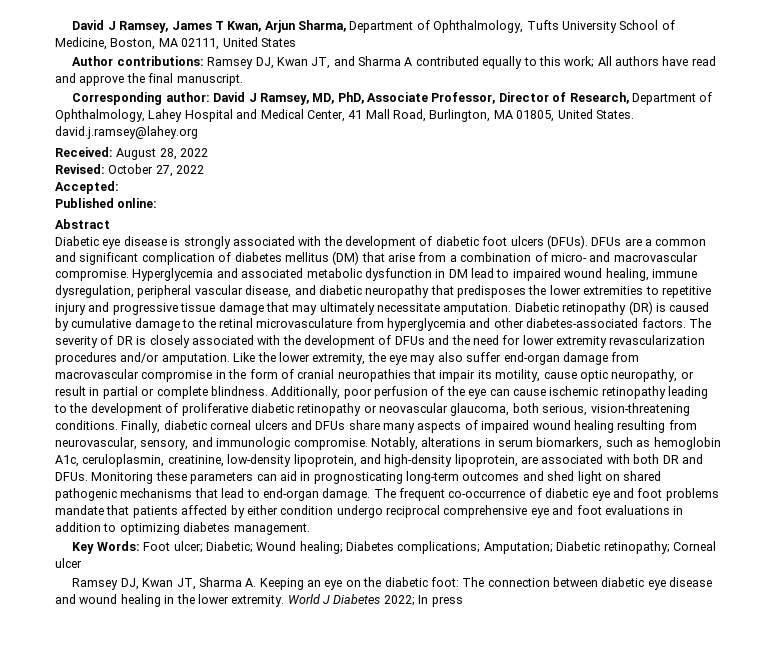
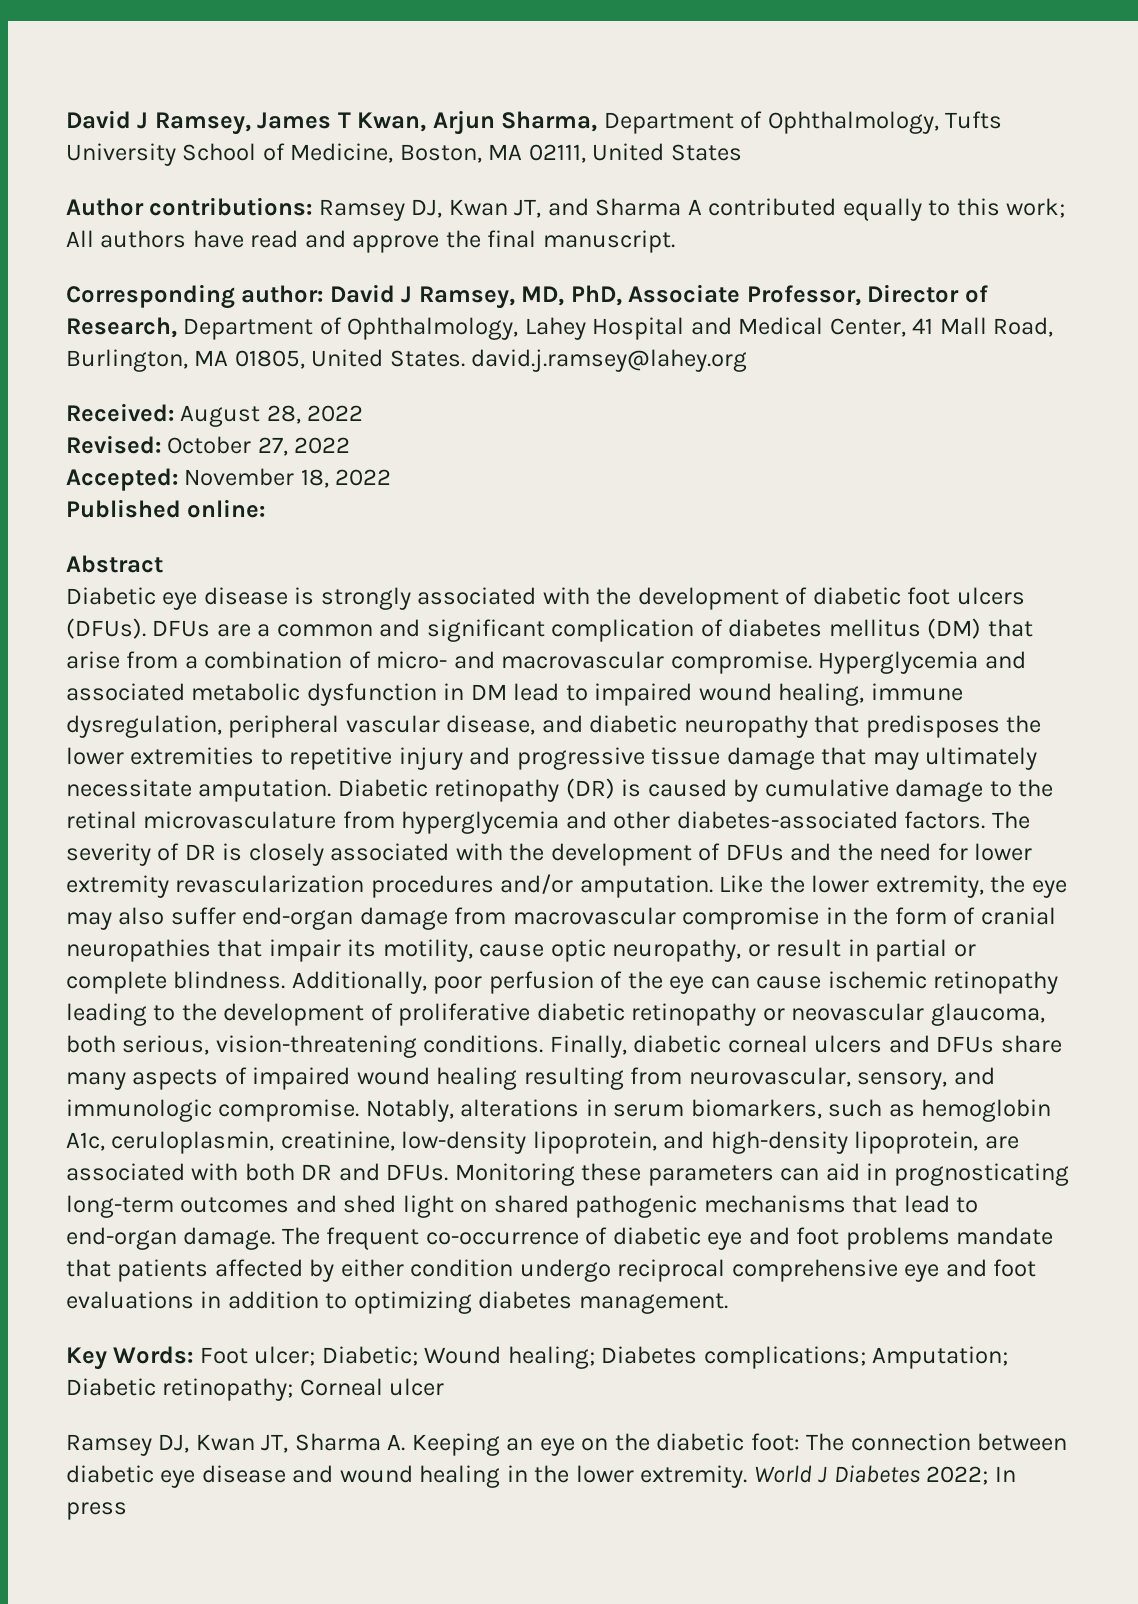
(119, 187) none -> [184,468,392,488] November 18, 2022

